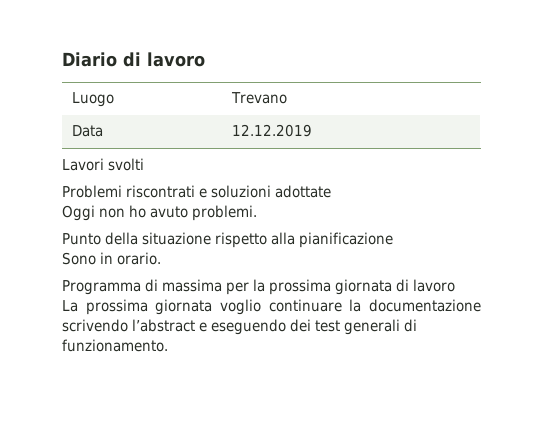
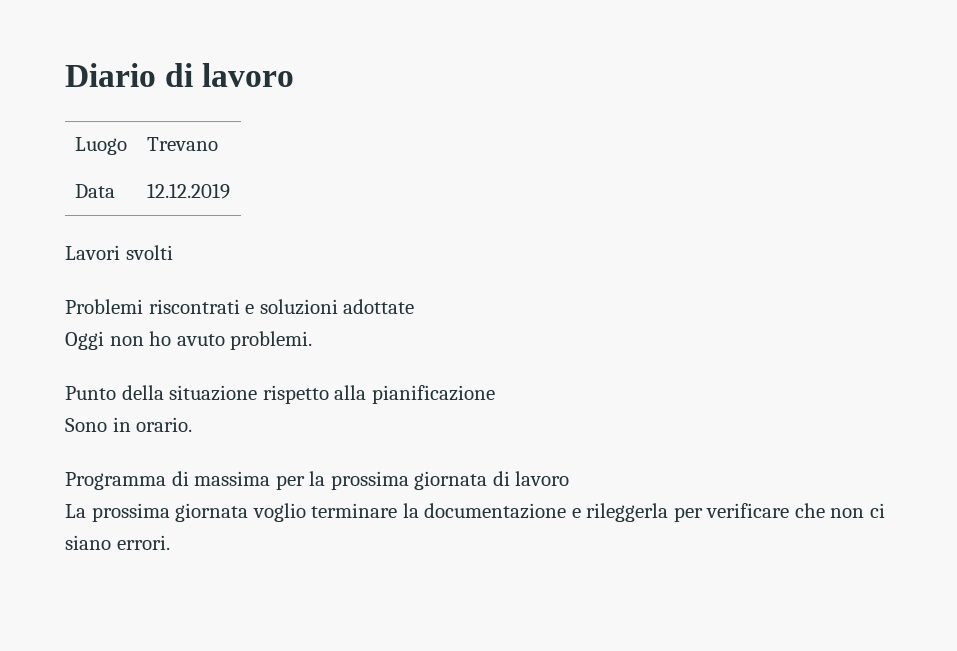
[268,299,342,312] continuare -> [311,503,398,518] terminare
[62,319,418,335] [62,339,168,352] scrivendo l’abstract e eseguendo dei test generali di funzionamento. -> [571,503,885,522] [65,535,170,550] e rileggerla per verificare che non ci siano errori.

